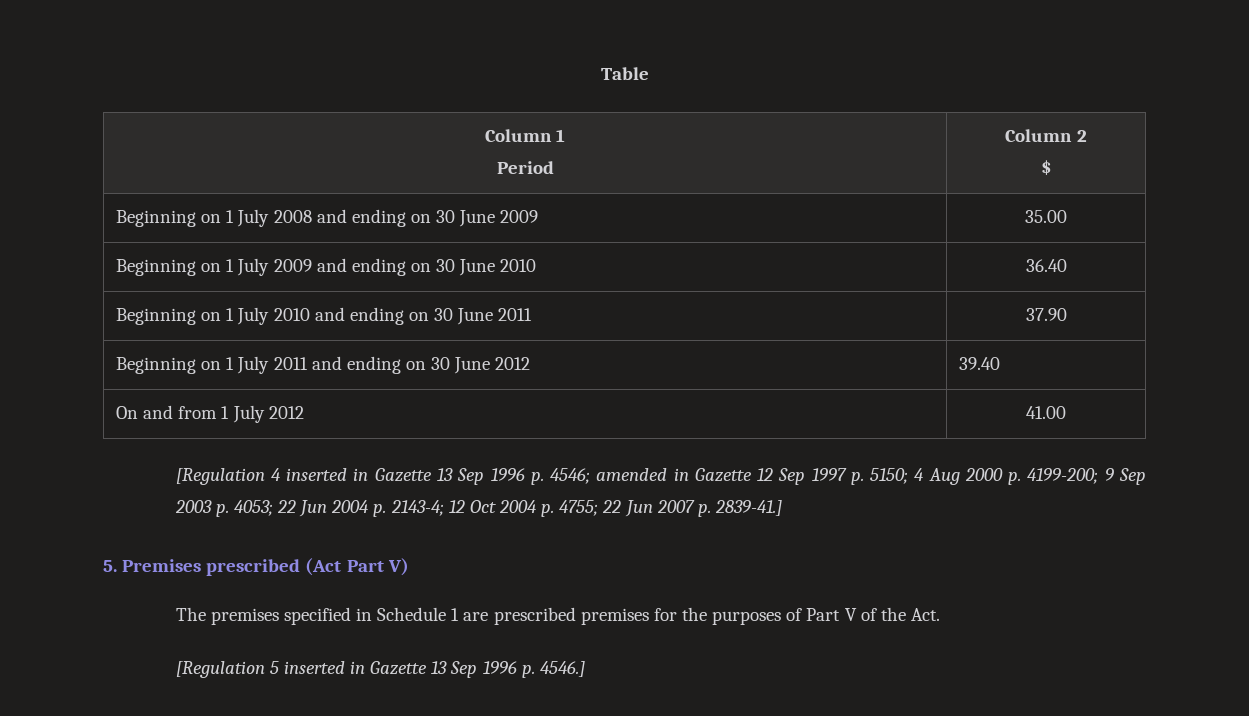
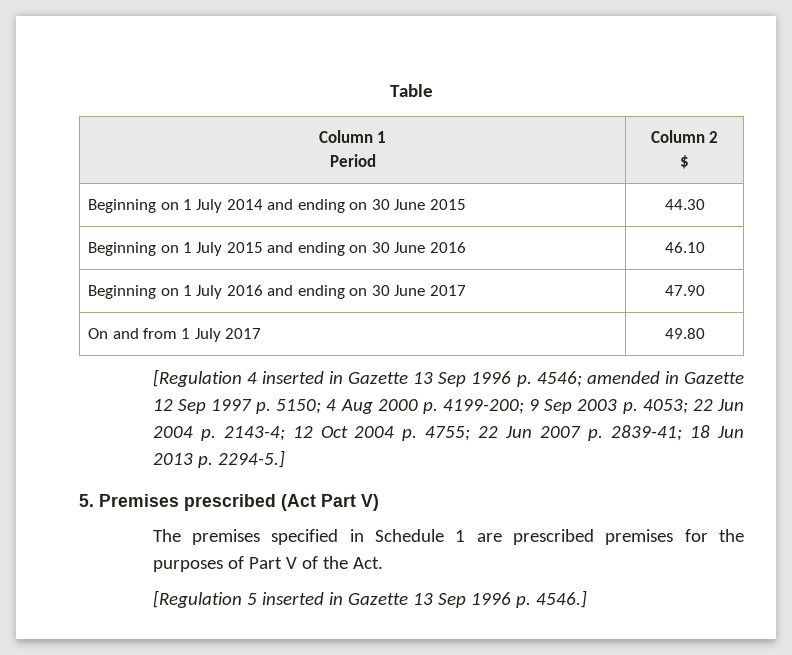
[273,209,539,227] [1025,210,1067,223] [115,258,537,276] [1025,259,1067,272] [115,307,533,325] [1025,308,1067,321] [115,356,531,374] [958,357,1000,370] 2008 and ending on 30 June 2009 | 35.00 // Beginning on 1 July 2009 and ending on 30 June 2010 | 36.40 // Beginning on 1 July 2010 and ending on 30 June 2011 | 37.90 // Beginning on 1 July 2011 and ending on 30 June 2012 | 39.40 -> [226,199,466,213] [664,199,705,210] [88,242,466,256] [664,242,705,253] [88,285,466,299] [664,285,705,296] 2014 and ending on 30 June 2015 | 44.30 // Beginning on 1 July 2015 and ending on 30 June 2016 | 46.10 // Beginning on 1 July 2016 and ending on 30 June 2017 | 47.90
[268,406,304,419] [1026,406,1066,419] 2012 | 41.00 -> [225,328,262,339] [664,328,705,339] 2017 | 49.80
[714,500,782,516] 2839-41.] -> [611,425,744,441] [152,450,285,468] 2839-41; 18 Jun 2013 p. 2294-5.]

